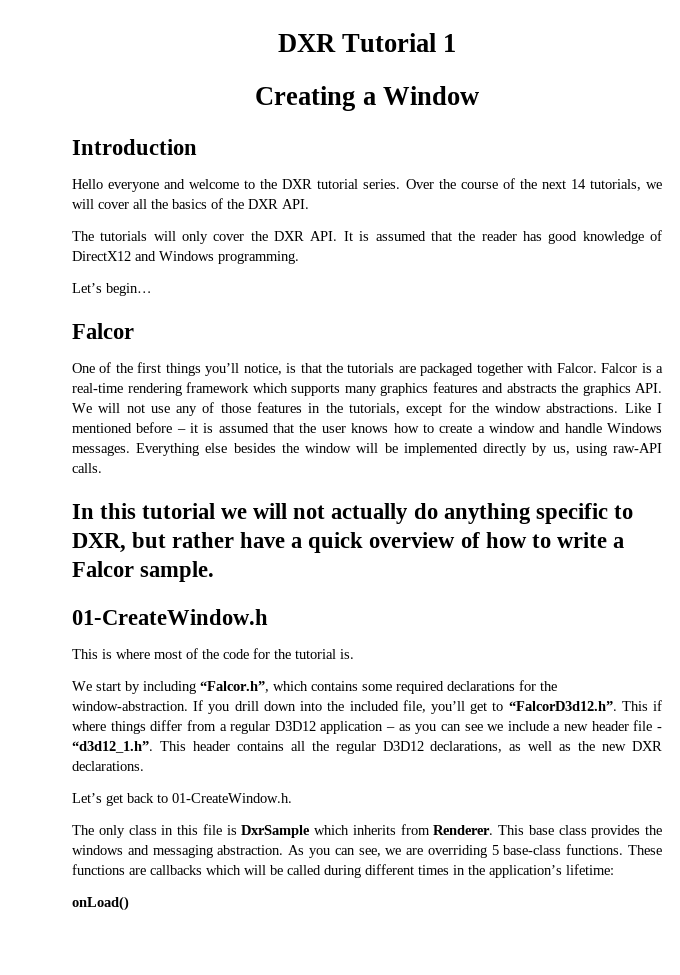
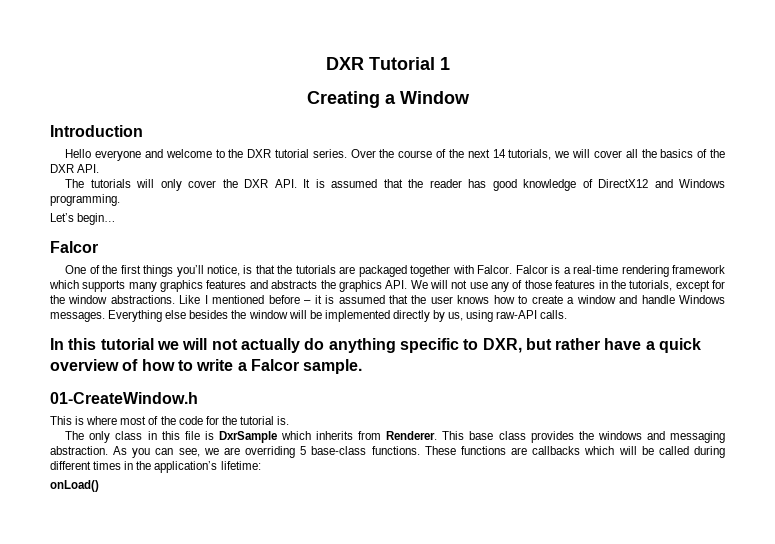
[72,680,557,694] [72,700,662,714] [72,720,663,734] [72,741,663,754] [72,761,144,771] [72,793,292,806] // We start by including “Falcor.h”, which contains some required declarations for the window-abstraction. If you drill down into the included file, you’ll get to “FalcorD3d12.h”. This if where things differ from a regular D3D12 application – as you can see we include a new header file - “d3d12_1.h”. This header contains all the regular D3D12 declarations, as well as the new DXR declarations. // Let’s get back to 01-CreateWindow.h. -> (290, 420) none

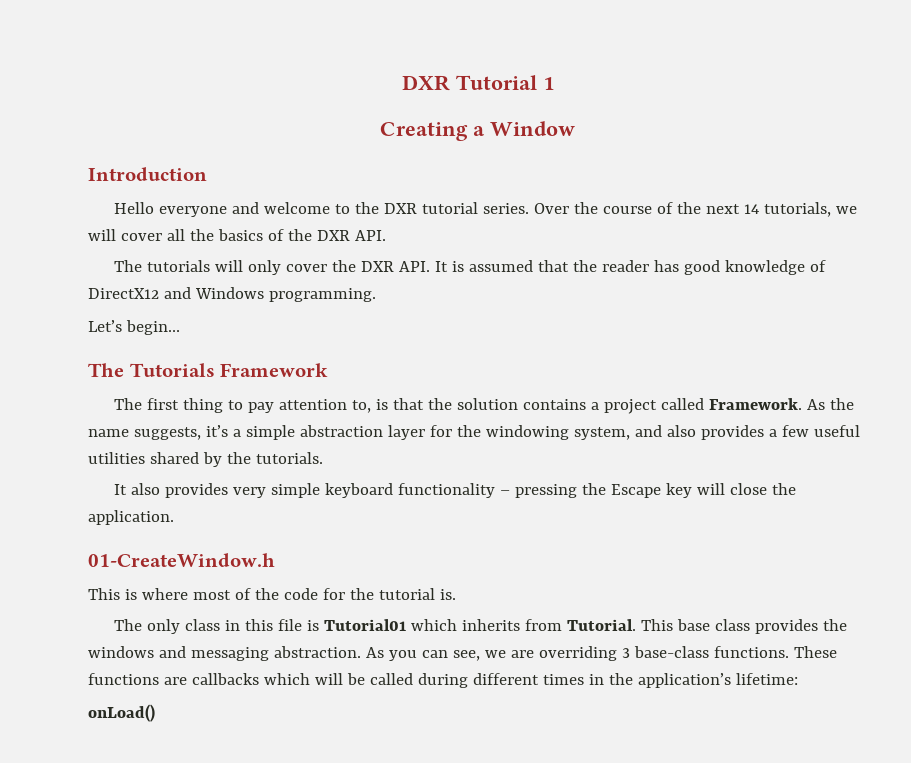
[50,241,98,253] [65,265,726,277] [49,280,726,292] [50,295,725,304] [50,310,568,322] [50,338,702,353] [50,359,363,374] Falcor // One of the first things you’ll notice, is that the tutorials are packaged together with Falcor. Falcor is a real-time rendering framework which supports many graphics features and abstracts the graphics API. We will not use any of those features in the tutorials, except for the window abstractions. Like I mentioned before – it is assumed that the user knows how to create a window and handle Windows messages. Everything else besides the window will be implemented directly by us, using raw-API calls. // In this tutorial we will not actually do anything specific to DXR, but rather have a quick overview of how to write a Falcor sample. -> [88,363,329,377] [113,398,854,414] [88,425,860,440] [88,452,323,467] [113,483,796,498] [88,510,174,525] The Tutorials Framework // The first thing to pay attention to, is that the solution contains a project called Framework. As the name suggests, it’s a simple abstraction layer for the windowing system, and also provides a few useful utilities shared by the tutorials. // It also provides very simple keyboard functionality – pressing the Escape key will close the application.
[218,431,277,443] DxrSample -> [323,619,406,631] Tutorial01
[386,431,438,440] Renderer. -> [566,619,636,631] Tutorial.
[300,446,307,455] 5 -> [621,648,630,658] 3

